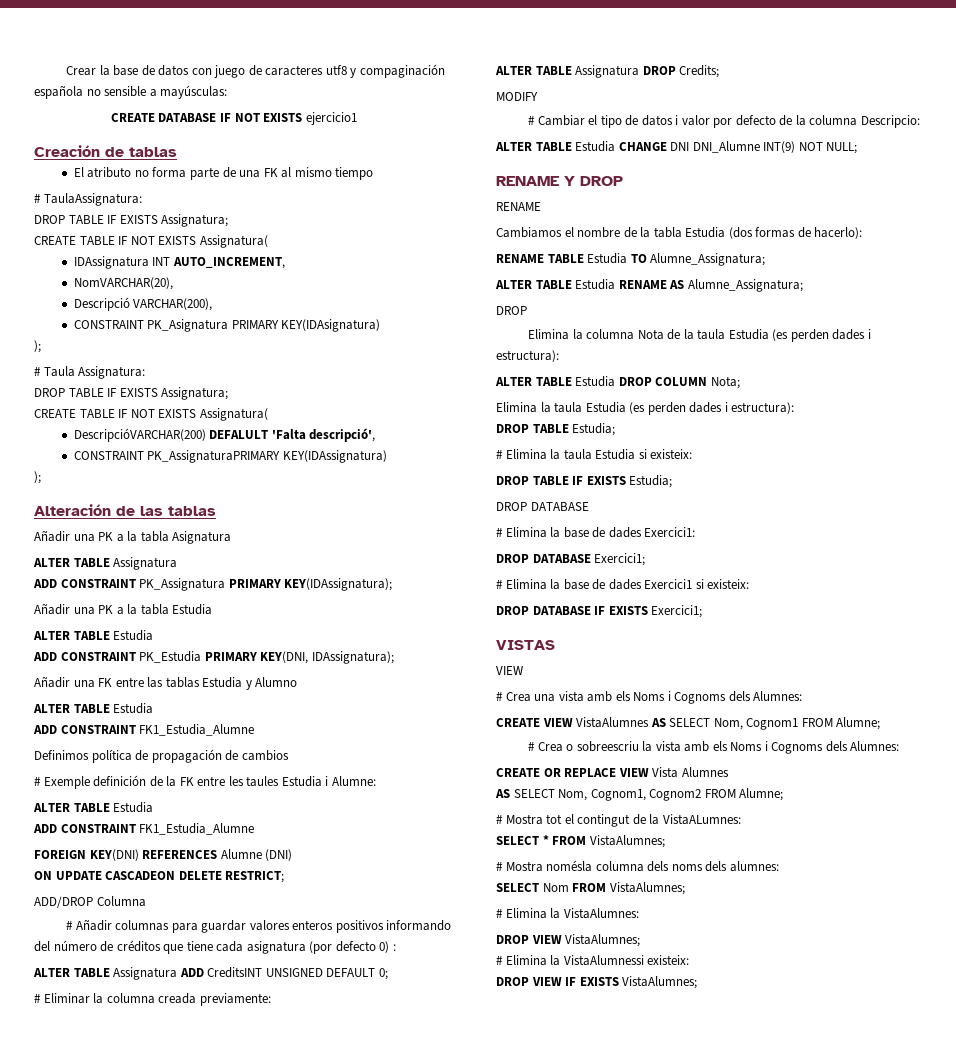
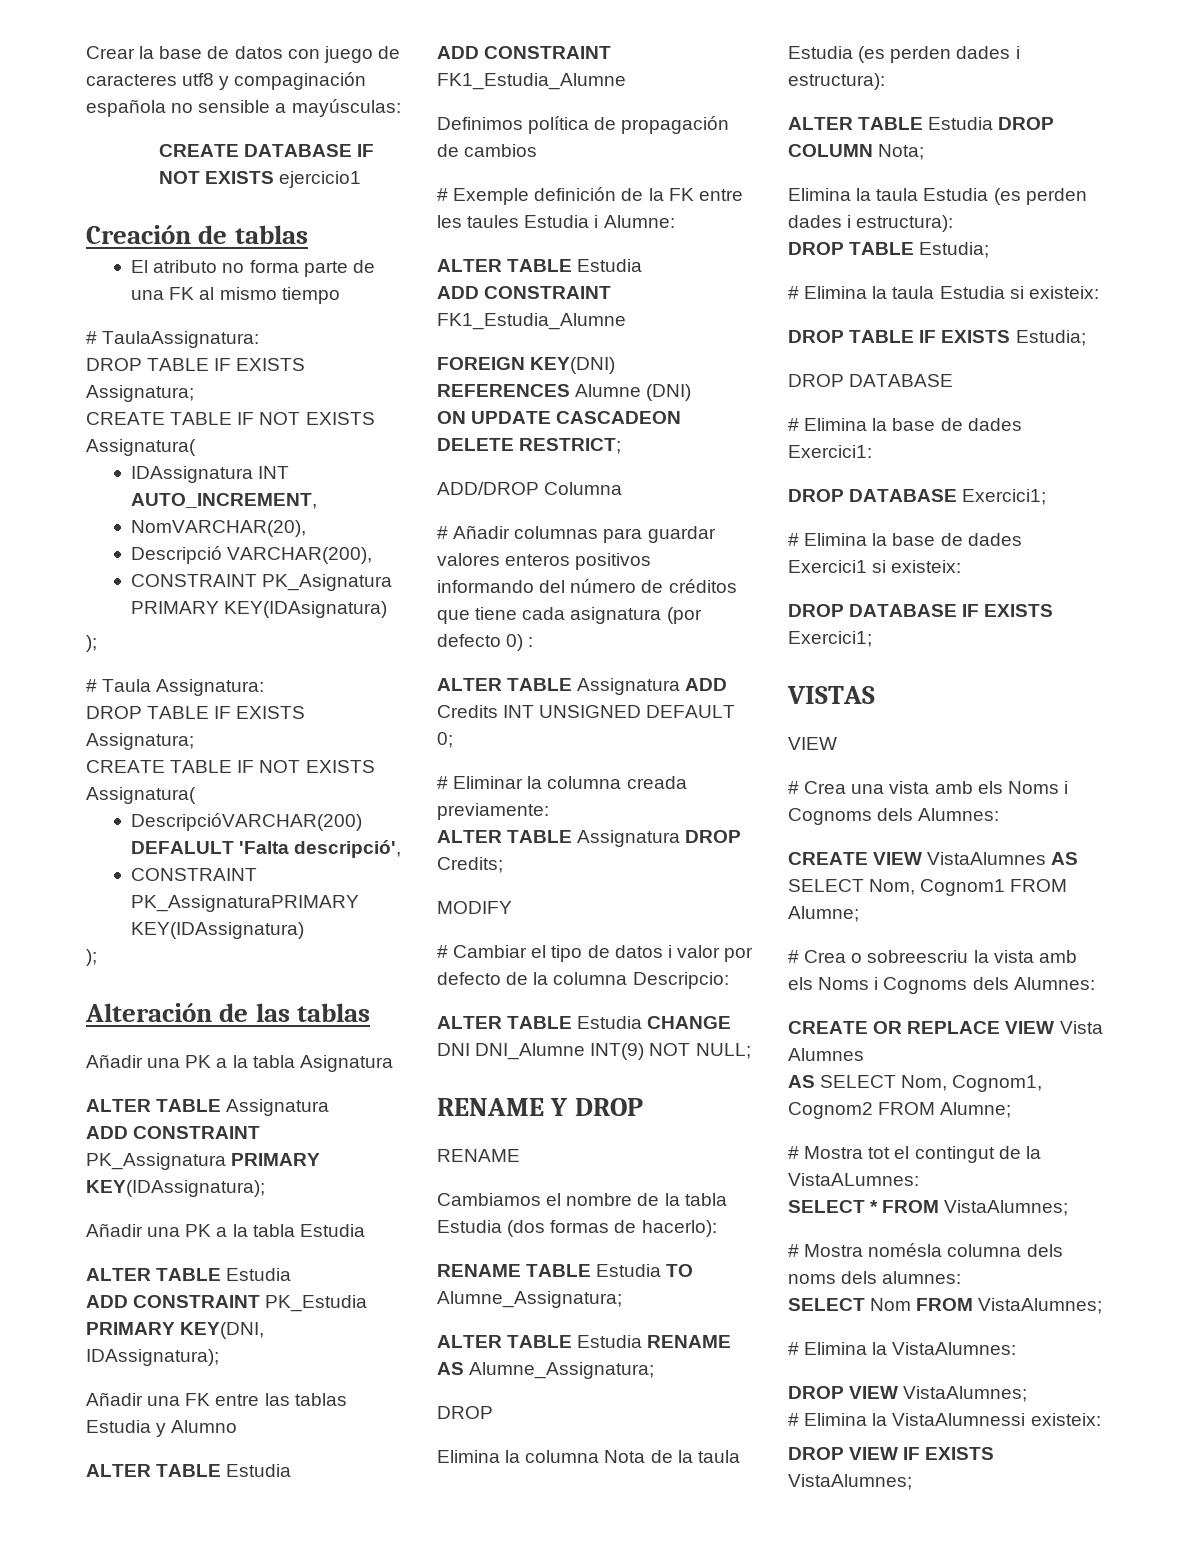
[207,967,263,978] CreditsINT -> [437,705,535,718] Credits INT

